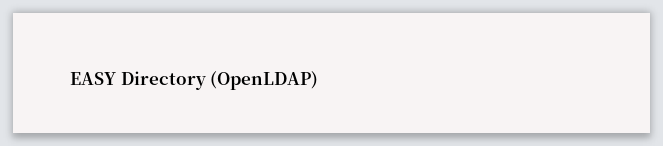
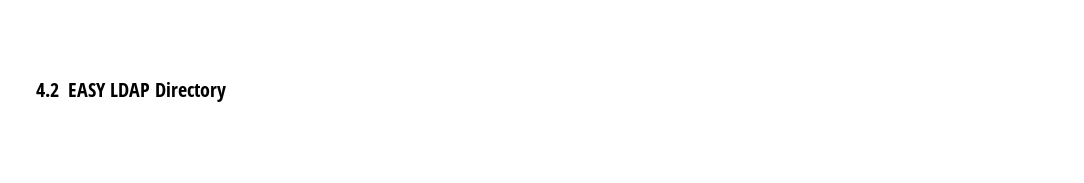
[70,71,319,90] EASY Directory (OpenLDAP) -> [36,82,227,102] 4.2 EASY LDAP Directory

